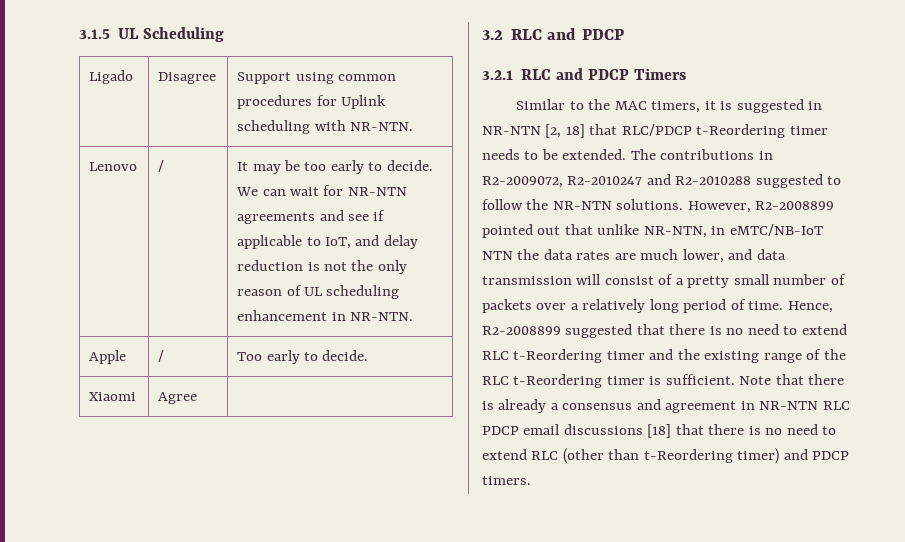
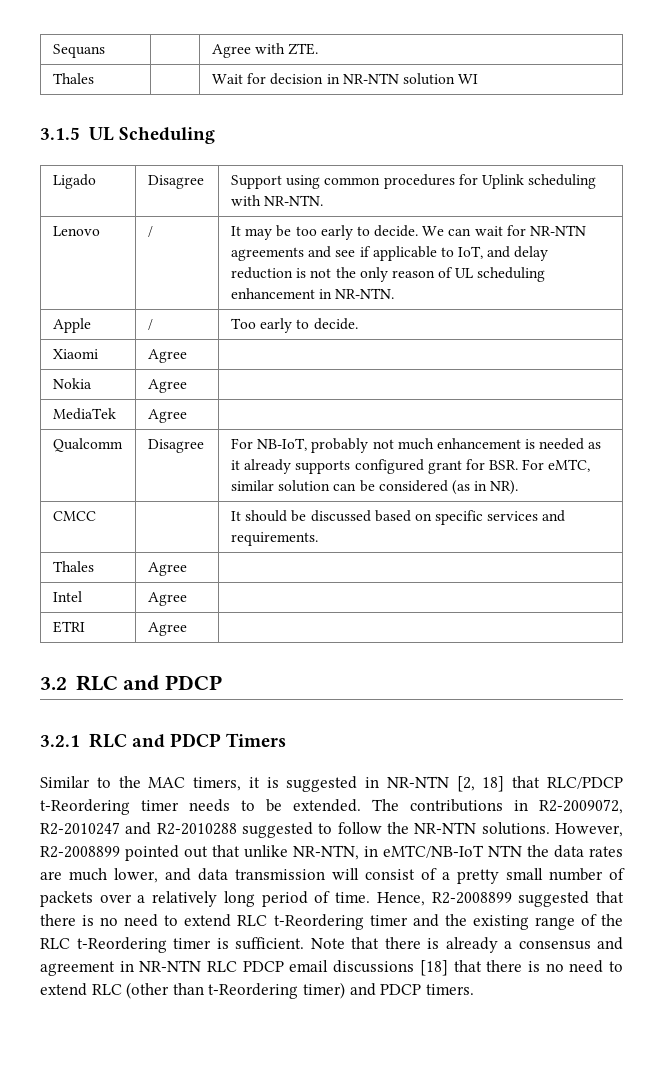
(79, 34) none -> [52,44,105,58] [211,43,319,58] [52,73,94,84] [211,73,479,85] Sequans | | Agree with ZTE. // Thales | | Wait for decision in NR-NTN solution WI //
(198, 398) none -> [52,378,92,389] [147,379,187,393] [52,408,116,420] [147,409,187,423] [52,438,123,452] [147,439,204,453] [230,438,602,453] [230,459,591,474] [230,480,519,495] [52,511,96,521] [230,510,566,525] [230,532,318,546] [52,561,94,572] [147,562,187,576] [52,591,82,602] [147,592,187,606] [52,621,85,633] [147,622,187,636] // Nokia | Agree | // MediaTek | Agree | // Qualcomm | Disagree | For NB-IoT, probably not much enhancement is needed as it already supports configured grant for BSR. For eMTC, similar solution can be considered (as in NR). // CMCC | | It should be discussed based on specific services and requirements. // Thales | Agree | // Intel | Agree | // ETRI | Agree |

